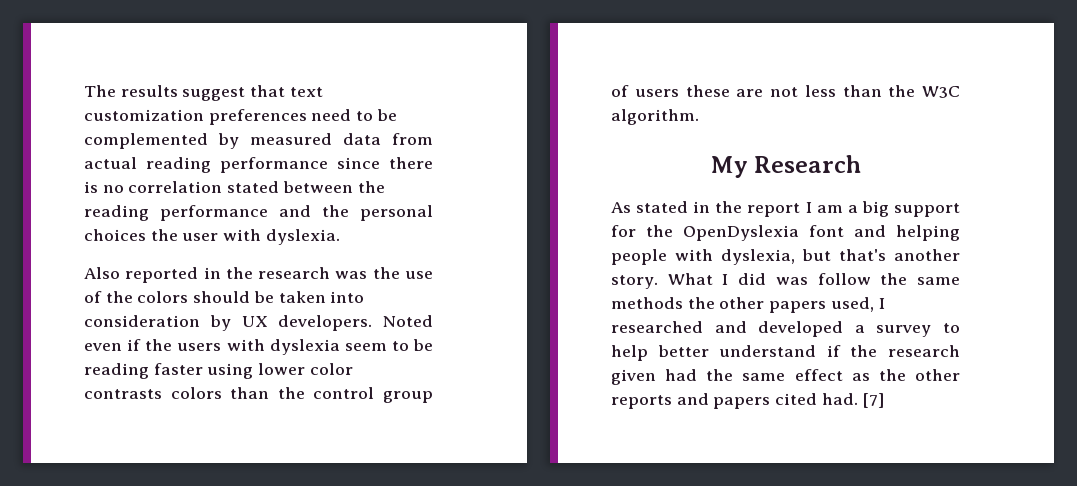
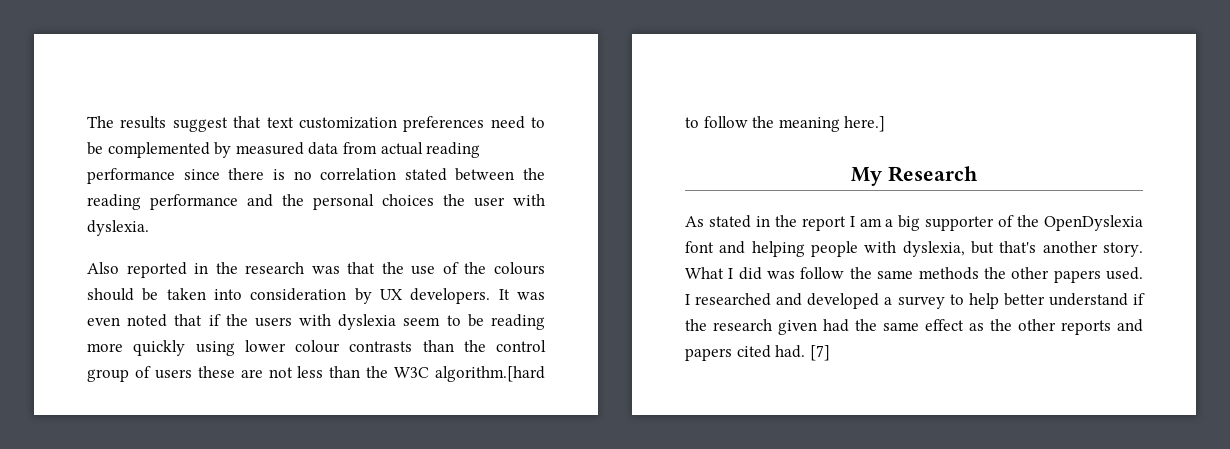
(368, 275) none -> [347,262,376,274] that
[137,291,189,303] colors -> [494,262,545,275] colours
[383,315,433,327] [84,343,122,351] Noted even -> [498,289,545,300] [87,314,203,327] It was even noted that
[153,363,353,379] [84,387,222,399] faster using lower color contrasts colors -> [87,340,413,356] more quickly using lower colour contrasts
[611,109,699,125] algorithm. -> [434,366,545,382] [685,116,886,132] algorithm.[hard to follow the meaning here.]
[894,203,960,217] [611,225,636,237] support for -> [925,215,1015,231] supporter of
[830,297,874,312] used, -> [1106,267,1143,280] used.

